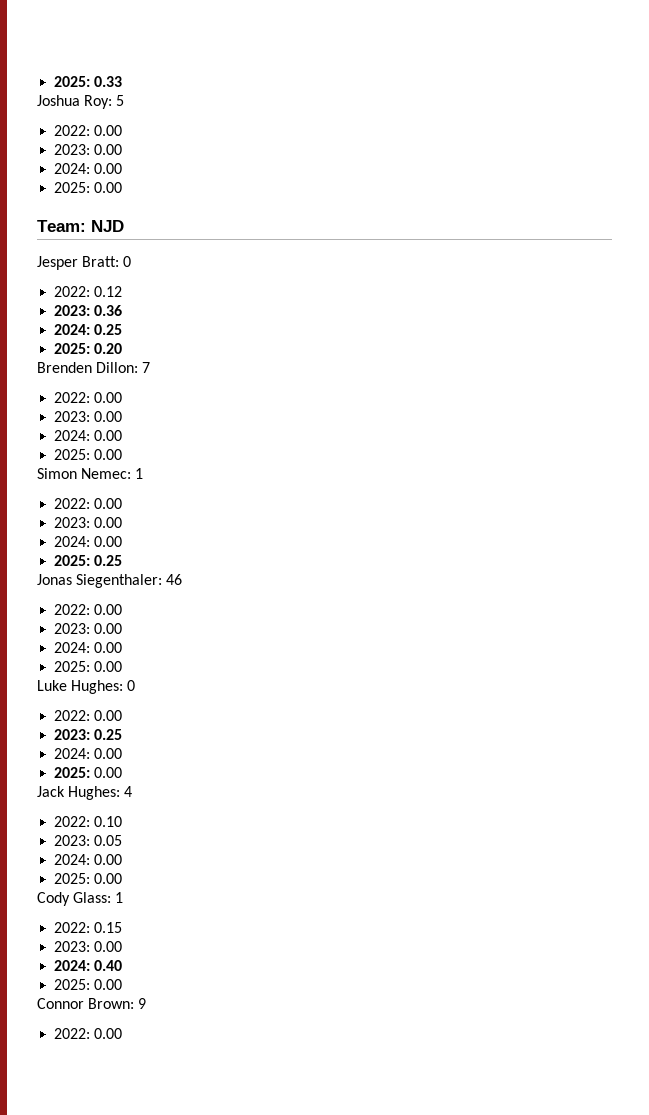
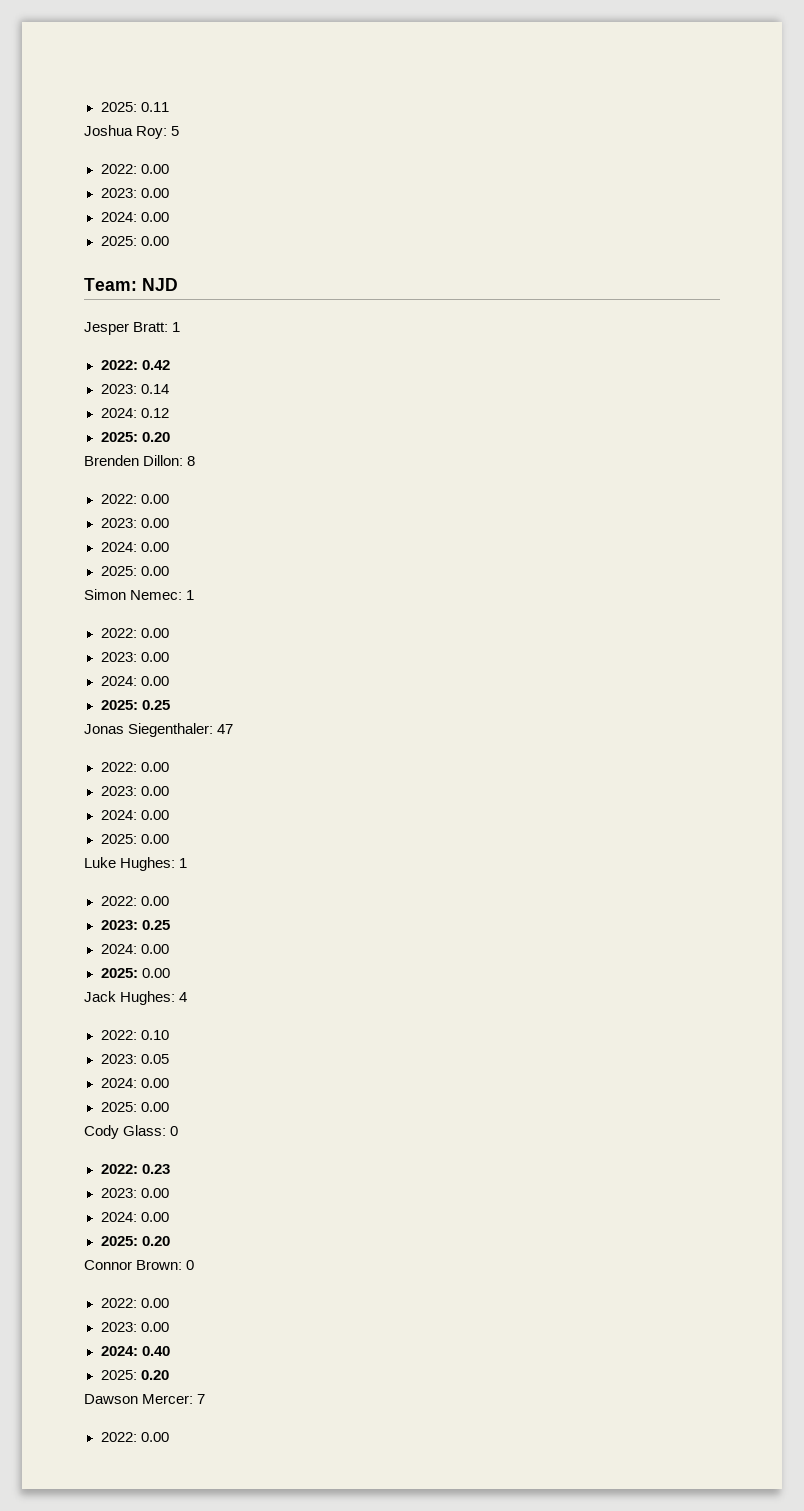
[54,76,123,87] 2025: 0.33 -> [100,102,169,112] 2025: 0.11
[123,256,132,267] [54,286,123,297] [54,305,123,316] [54,324,123,335] 0 // 2022: 0.12 // 2023: 0.36 // 2024: 0.25 -> [172,322,181,332] [100,360,170,370] [100,384,169,394] [100,408,169,418] 1 // 2022: 0.42 // 2023: 0.14 // 2024: 0.12
[142,362,151,373] 7 -> [187,456,196,466] 8
[166,574,183,585] 46 -> [217,724,234,734] 47
[127,680,136,691] 0 -> [179,858,188,868] 1
[115,892,124,903] [54,922,123,933] 1 // 2022: 0.15 -> [170,1126,179,1136] [100,1164,170,1174] [100,1188,169,1198] [100,1212,169,1222] [100,1236,170,1246] [84,1260,195,1270] [100,1298,169,1308] 0 // 2022: 0.23 // 2023: 0.00 // 2024: 0.00 // 2025: 0.20 // Connor Brown: 0 // 2022: 0.00
[94,979,123,990] [37,998,147,1009] 0.00 // Connor Brown: 9 -> [140,1370,169,1380] [84,1394,206,1404] 0.20 // Dawson Mercer: 7

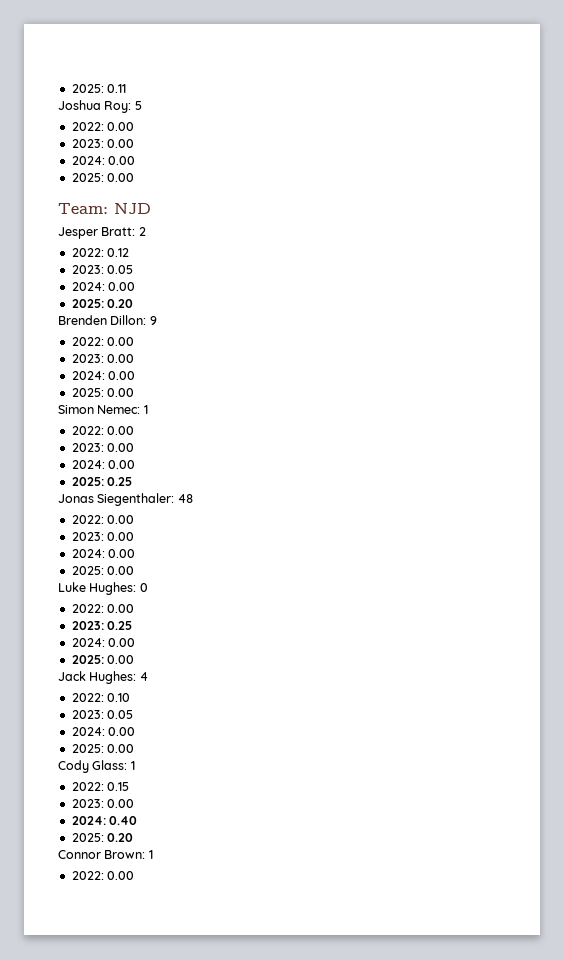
[172,322,181,332] [100,360,170,370] [100,384,169,394] [100,408,169,418] 1 // 2022: 0.42 // 2023: 0.14 // 2024: 0.12 -> [138,227,146,236] [71,248,130,257] [71,265,134,274] [71,282,136,291] 2 // 2022: 0.12 // 2023: 0.05 // 2024: 0.00
[187,456,196,466] 8 -> [149,316,157,325] 9
[217,724,234,734] 47 -> [177,494,193,503] 48
[179,858,188,868] 1 -> [139,583,148,592] 0
[170,1126,179,1136] [100,1164,170,1174] [100,1188,169,1198] [100,1212,169,1222] [100,1236,170,1246] [84,1260,195,1270] [100,1298,169,1308] 0 // 2022: 0.23 // 2023: 0.00 // 2024: 0.00 // 2025: 0.20 // Connor Brown: 0 // 2022: 0.00 -> [130,761,135,770] [71,782,130,791] 1 // 2022: 0.15
[84,1394,206,1404] Dawson Mercer: 7 -> [58,850,153,859] Connor Brown: 1

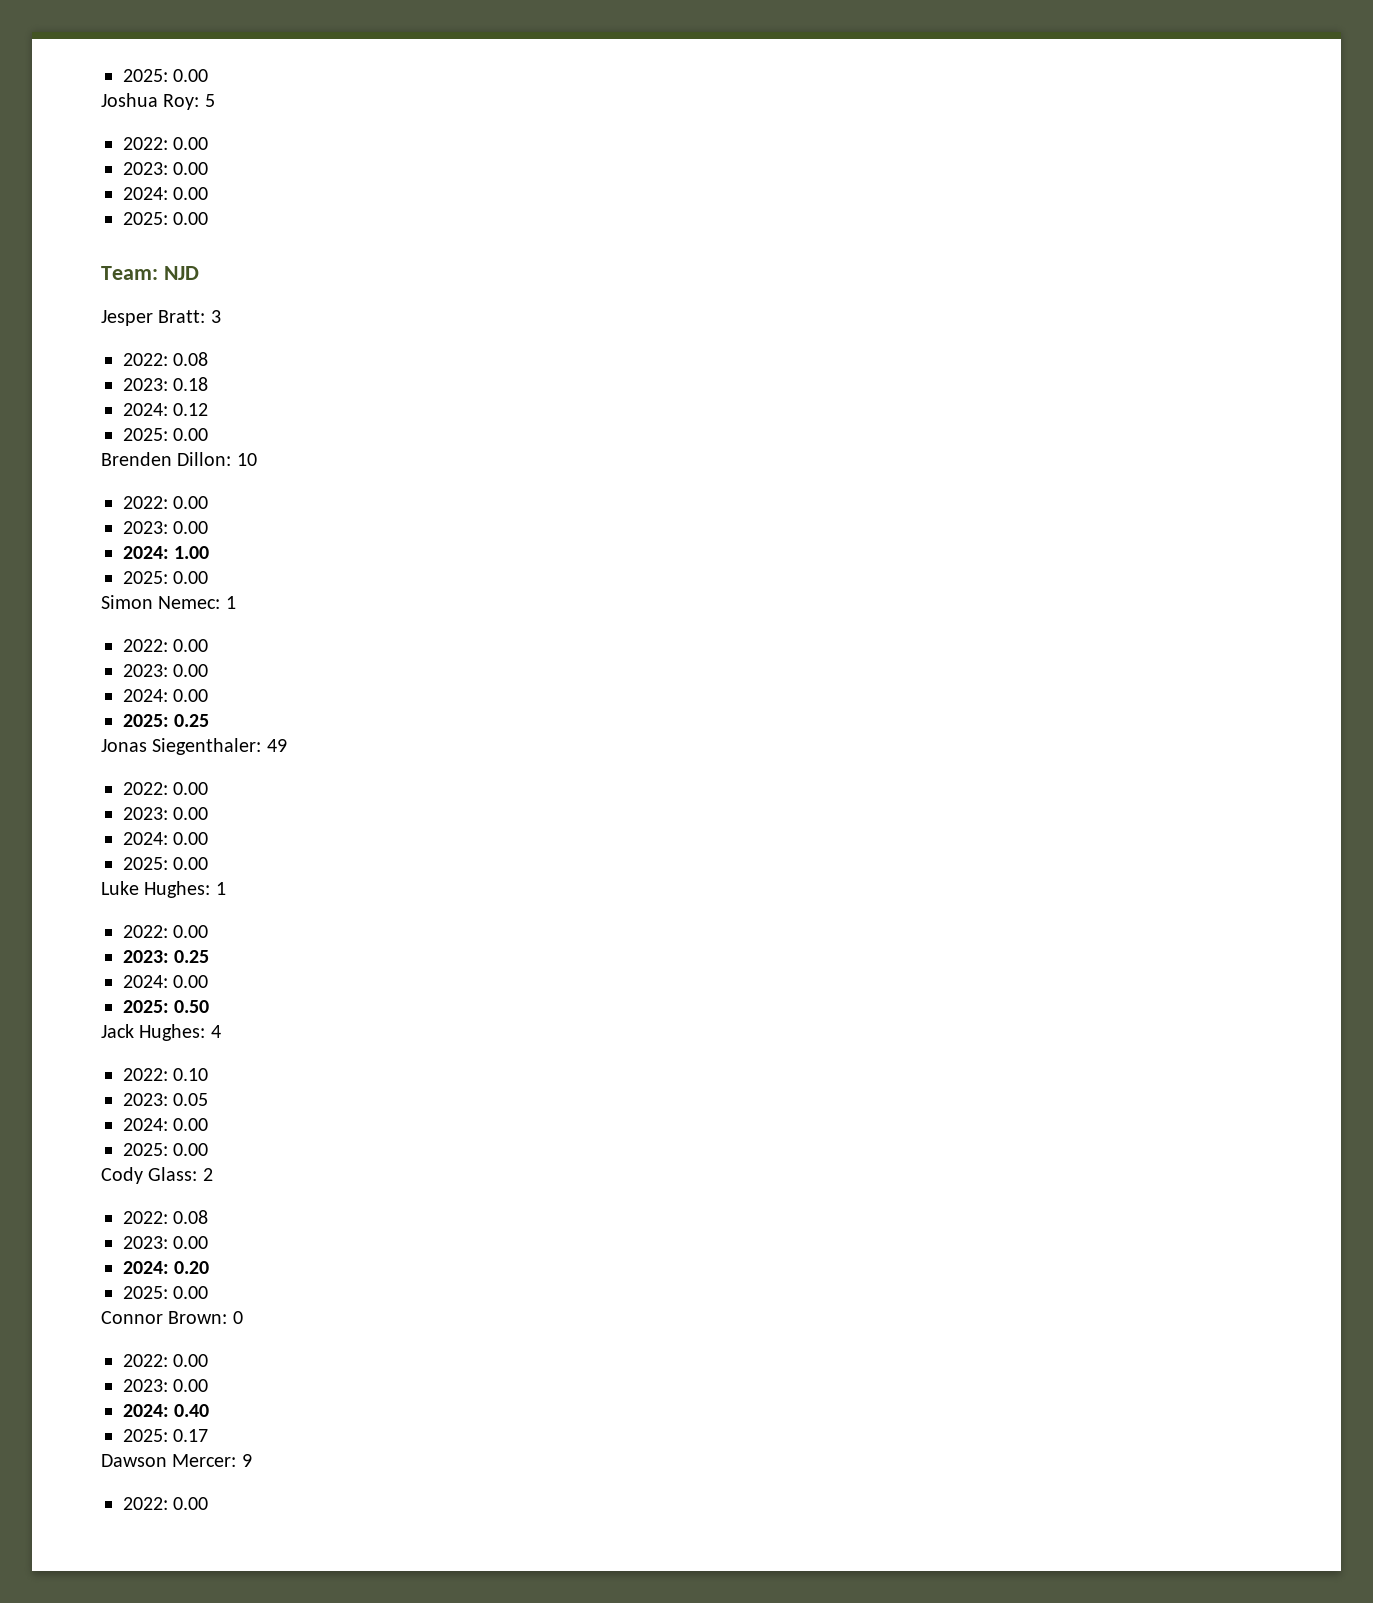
[71,84,127,93] 2025: 0.11 -> [123,69,209,82] 2025: 0.00
[138,227,146,236] [71,248,130,257] [71,265,134,274] [71,282,136,291] [71,299,134,308] 2 // 2022: 0.12 // 2023: 0.05 // 2024: 0.00 // 2025: 0.20 -> [210,310,221,323] [123,352,209,366] [123,377,209,391] [123,403,209,416] [123,428,209,441] 3 // 2022: 0.08 // 2023: 0.18 // 2024: 0.12 // 2025: 0.00
[149,316,157,325] [71,337,135,346] [71,354,135,363] [71,371,136,380] 9 // 2022: 0.00 // 2023: 0.00 // 2024: 0.00 -> [236,453,257,466] [123,496,209,509] [123,521,209,534] [123,546,210,559] 10 // 2022: 0.00 // 2023: 0.00 // 2024: 1.00
[177,494,193,503] 48 -> [266,739,287,752] 49
[139,583,148,592] 0 -> [215,882,226,895] 1
[107,655,135,664] 0.00 -> [174,1000,210,1013] 0.50
[130,761,135,770] [71,782,130,791] 1 // 2022: 0.15 -> [202,1168,213,1181] [123,1210,209,1224] [123,1236,209,1249] [123,1261,210,1274] [123,1286,209,1299] [101,1311,243,1324] [123,1354,209,1367] 2 // 2022: 0.08 // 2023: 0.00 // 2024: 0.20 // 2025: 0.00 // Connor Brown: 0 // 2022: 0.00
[107,833,134,842] [58,850,153,859] 0.20 // Connor Brown: 1 -> [173,1429,209,1442] [101,1454,252,1467] 0.17 // Dawson Mercer: 9

